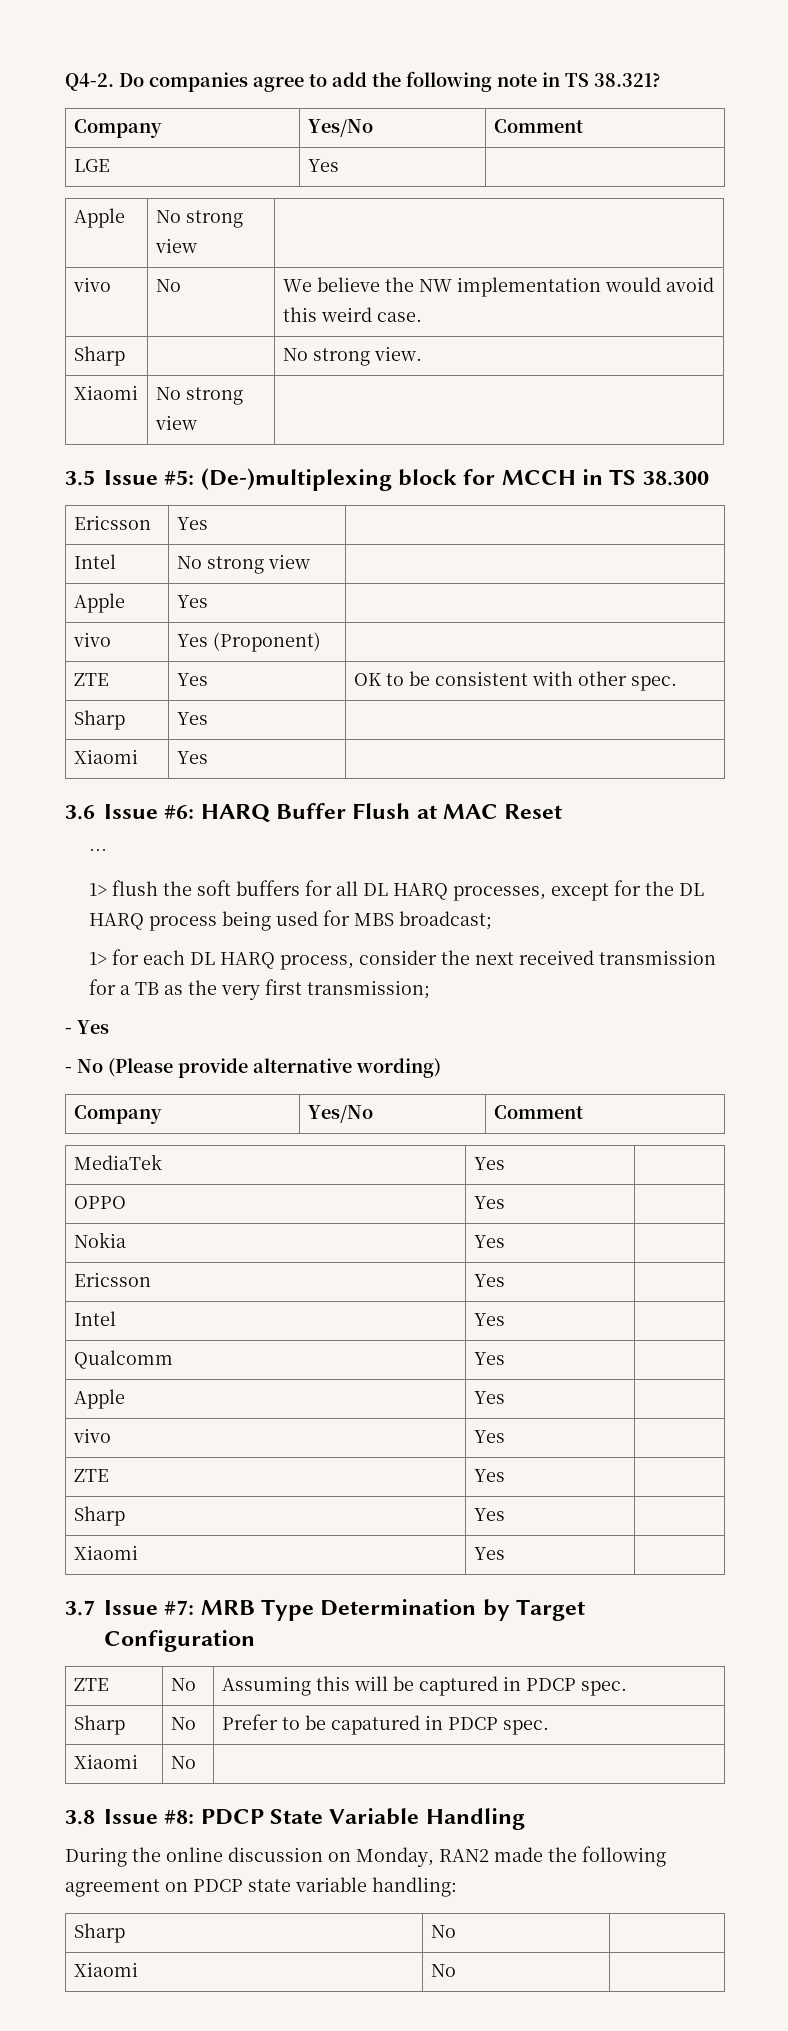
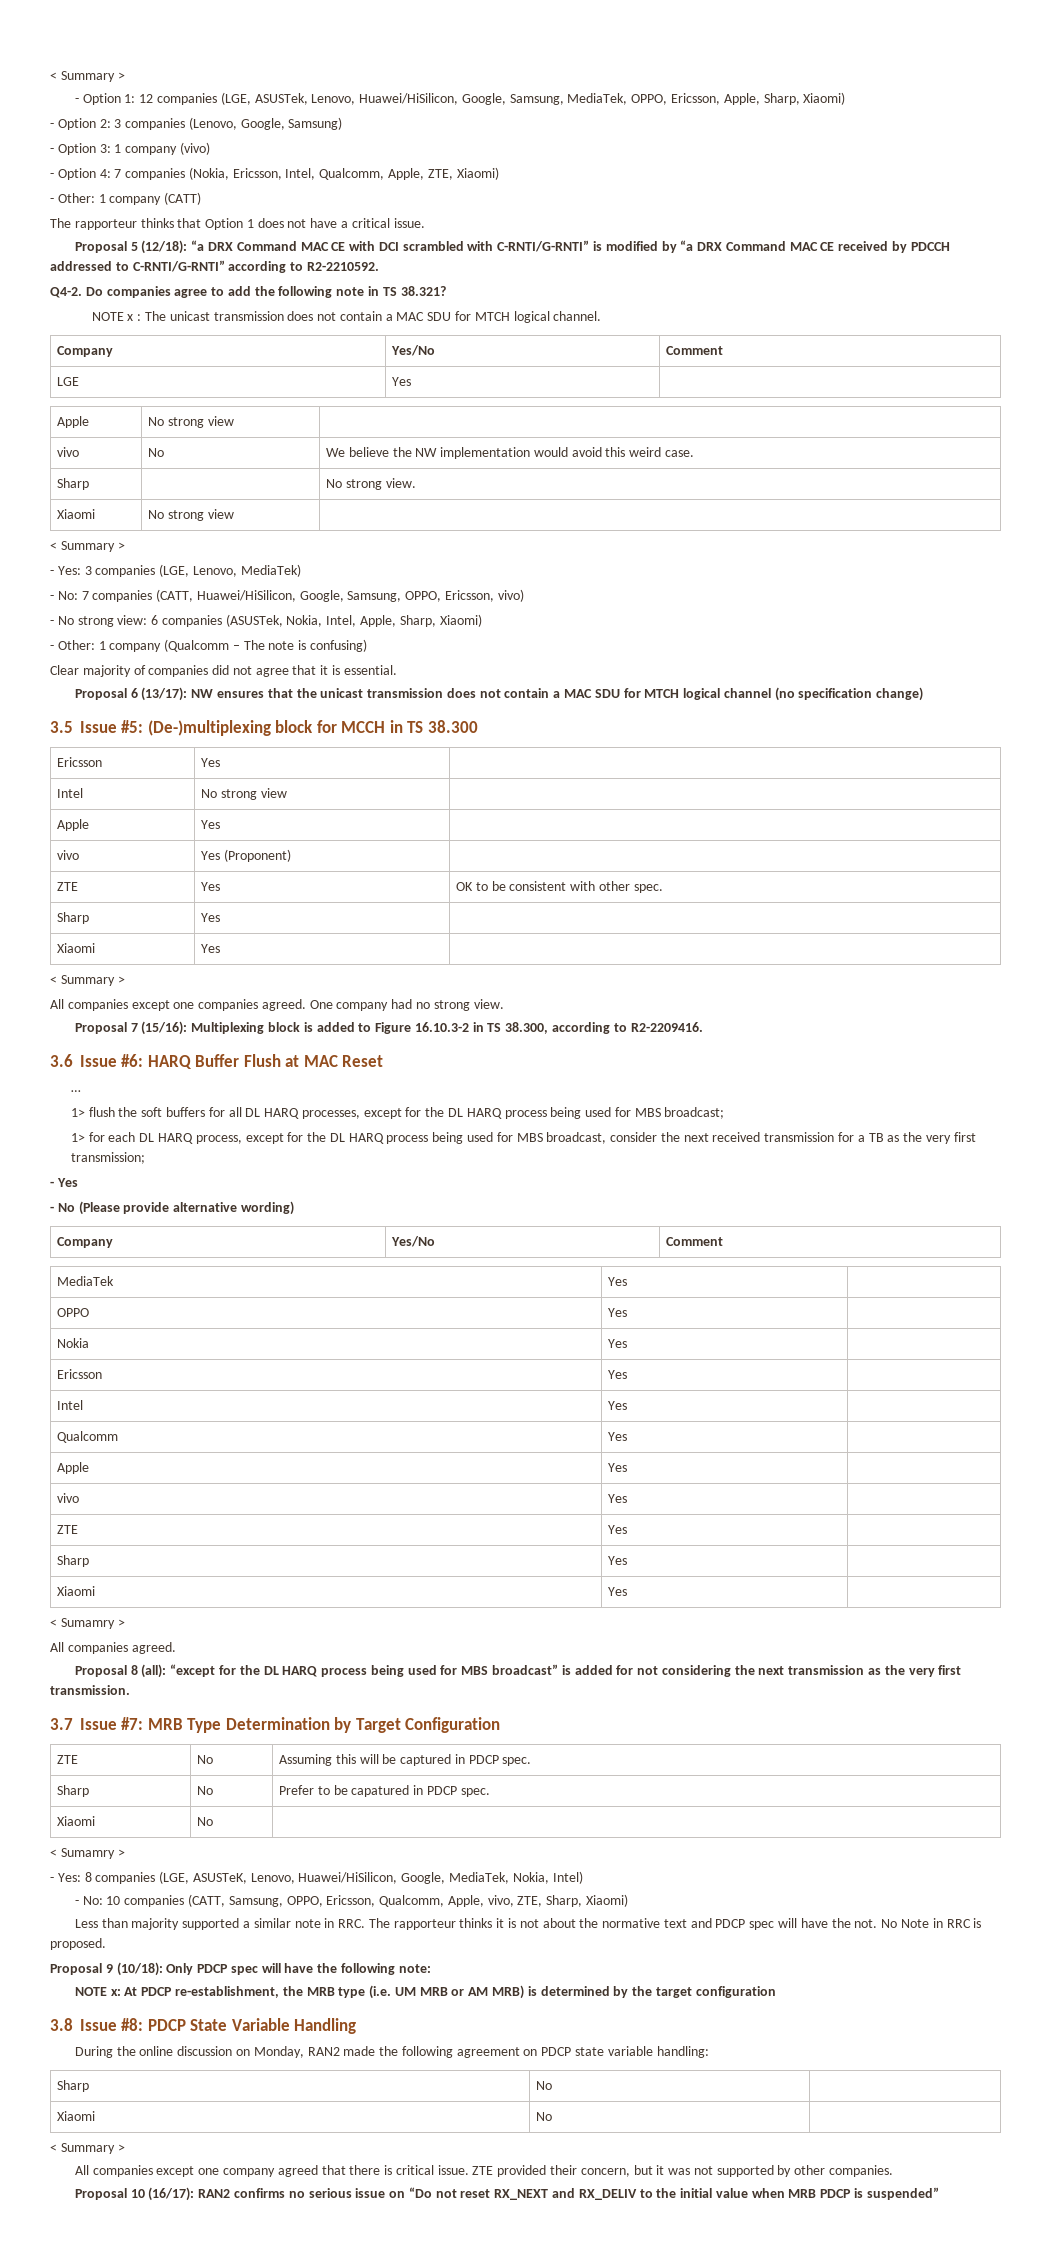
(65, 82) none -> [50,71,125,82] [74,92,846,105] [50,117,343,130] [50,142,210,155] [50,167,499,180] [50,192,202,205] [50,218,425,230] [74,240,950,254] [50,260,379,273] < Summary > // - Option 1: 12 companies (LGE, ASUSTek, Lenovo, Huawei/HiSilicon, Google, Samsung, MediaTek, OPPO, Ericsson, Apple, Sharp, Xiaomi) // - Option 2: 3 companies (Lenovo, Google, Samsung) // - Option 3: 1 company (vivo) // - Option 4: 7 companies (Nokia, Ericsson, Intel, Qualcomm, Apple, ZTE, Xiaomi) // - Other: 1 company (CATT) // The rapporteur thinks that Option 1 does not have a critical issue. // Proposal 5 (12/18): “a DRX Command MAC CE with DCI scrambled with C-RNTI/G-RNTI” is modified by “a DRX Command MAC CE received by PDCCH addressed to C-RNTI/G-RNTI” according to R2-2210592. //
(661, 80) none -> [91,311,602,323] // NOTE x : The unicast transmission does not contain a MAC SDU for MTCH logical channel.
(197, 422) none -> [50,541,125,552] [50,564,301,577] [50,589,524,602] [50,614,482,627] [50,639,368,652] [50,665,397,677] [74,687,924,701] // < Summary > // - Yes: 3 companies (LGE, Lenovo, MediaTek) // - No: 7 companies (CATT, Huawei/HiSilicon, Google, Samsung, OPPO, Ericsson, vivo) // - No strong view: 6 companies (ASUSTek, Nokia, Intel, Apple, Sharp, Xiaomi) // - Other: 1 company (Qualcomm – The note is confusing) // Clear majority of companies did not agree that it is essential. // Proposal 6 (13/17): NW ensures that the unicast transmission does not contain a MAC SDU for MTCH logical channel (no specification change)
(208, 757) none -> [50,975,125,986] [50,999,504,1011] [74,1021,703,1035] // < Summary > // All companies except one companies agreed. One company had no strong view. // Proposal 7 (15/16): Multiplexing block is added to Figure 16.10.3-2 in TS 38.300, according to R2-2209416.
(354, 962) none -> [245,1132,607,1144] except for the DL HARQ process being used for MBS broadcast,
(505, 1553) none -> [50,1618,125,1629] [50,1642,176,1654] [74,1664,962,1678] [50,1685,130,1695] // < Sumamry > // All companies agreed. // Proposal 8 (all): “except for the DL HARQ process being used for MBS broadcast” is added for not considering the next transmission as the very first transmission.
(196, 1762) none -> [50,1848,125,1859] [50,1871,583,1884] [74,1894,629,1907] [74,1918,982,1930] [50,1938,106,1950] [50,1962,431,1976] [74,1985,776,1999] // < Sumamry > // - Yes: 8 companies (LGE, ASUSTeK, Lenovo, Huawei/HiSilicon, Google, MediaTek, Nokia, Intel) // - No: 10 companies (CATT, Samsung, OPPO, Ericsson, Qualcomm, Apple, vivo, ZTE, Sharp, Xiaomi) // Less than majority supported a similar note in RRC. The rapporteur thinks it is not about the normative text and PDCP spec will have the not. No Note in RRC is proposed. // Proposal 9 (10/18): Only PDCP spec will have the following note: // NOTE x: At PDCP re-establishment, the MRB type (i.e. UM MRB or AM MRB) is determined by the target configuration
(456, 1970) none -> [50,2143,125,2154] [74,2165,894,2177] [74,2187,939,2201] // < Summary > // All companies except one company agreed that there is critical issue. ZTE provided their concern, but it was not supported by other companies. // Proposal 10 (16/17): RAN2 confirms no serious issue on “Do not reset RX_NEXT and RX_DELIV to the initial value when MRB PDCP is suspended”

